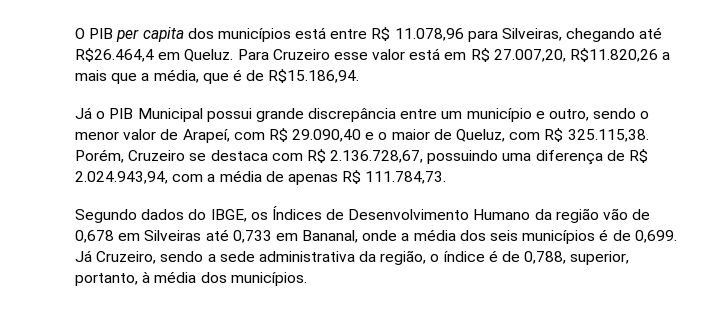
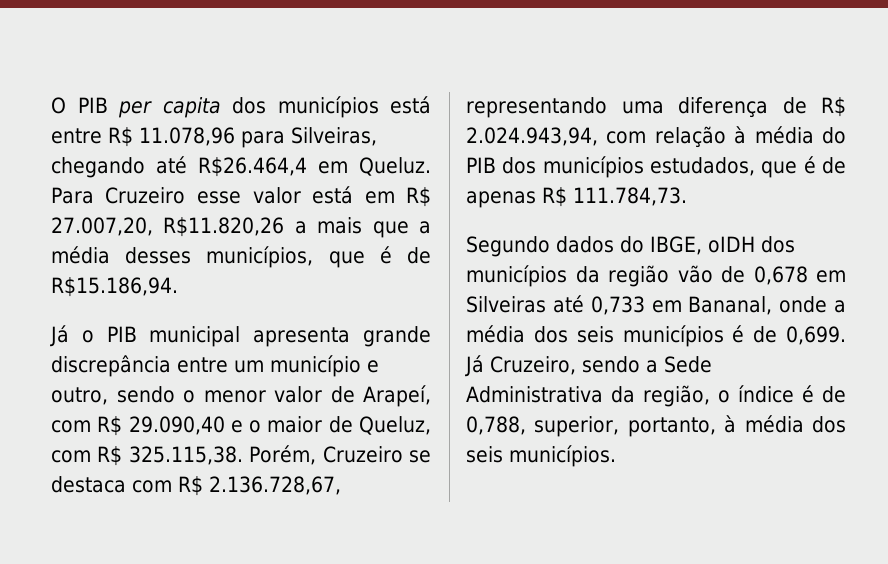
[153,69,199,83] média, -> [51,246,314,268] média desses municípios,
[137,108,252,122] Municipal possui -> [149,326,351,347] municipal apresenta
[427,150,499,164] possuindo -> [466,97,607,118] representando
[207,170,262,182] a média -> [654,126,846,148] [466,156,816,178] relação à média do PIB dos municípios estudados, que é
[250,206,531,220] os Índices de Desenvolvimento Humano -> [708,236,795,253] [466,265,567,287] oIDH dos municípios
[219,251,355,262] sede administrativa -> [664,356,712,373] [466,386,603,403] Sede Administrativa
(227, 277) none -> [466,446,503,463] seis

